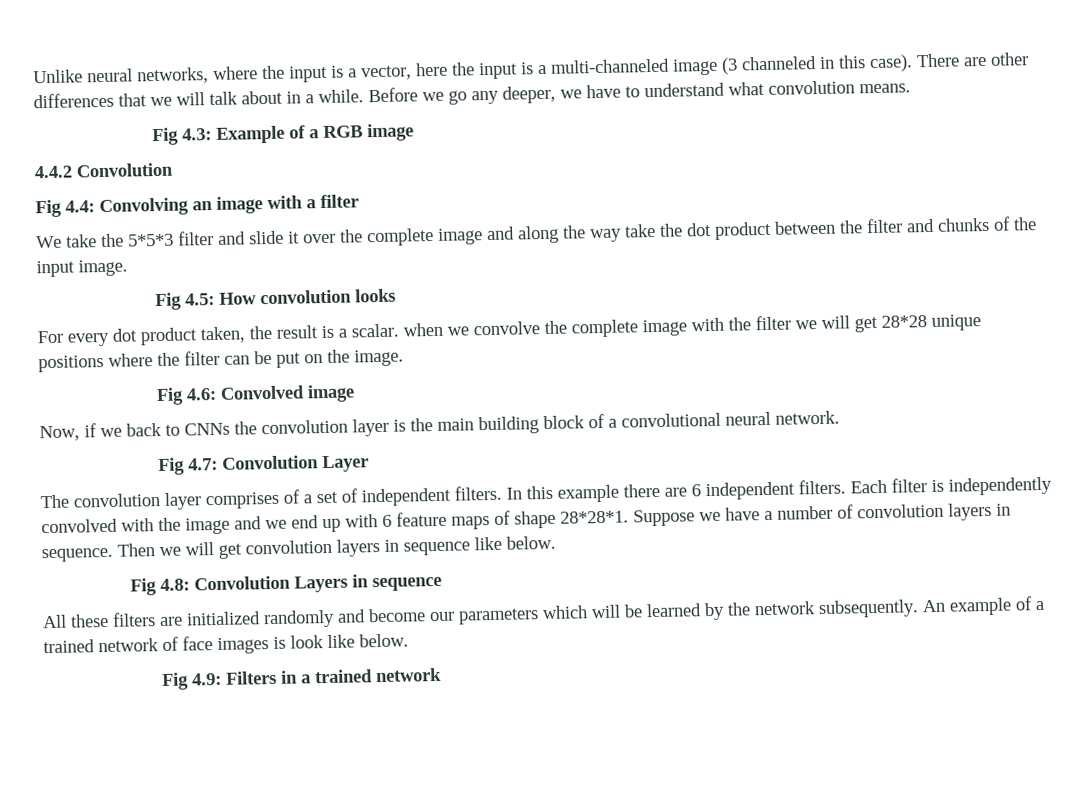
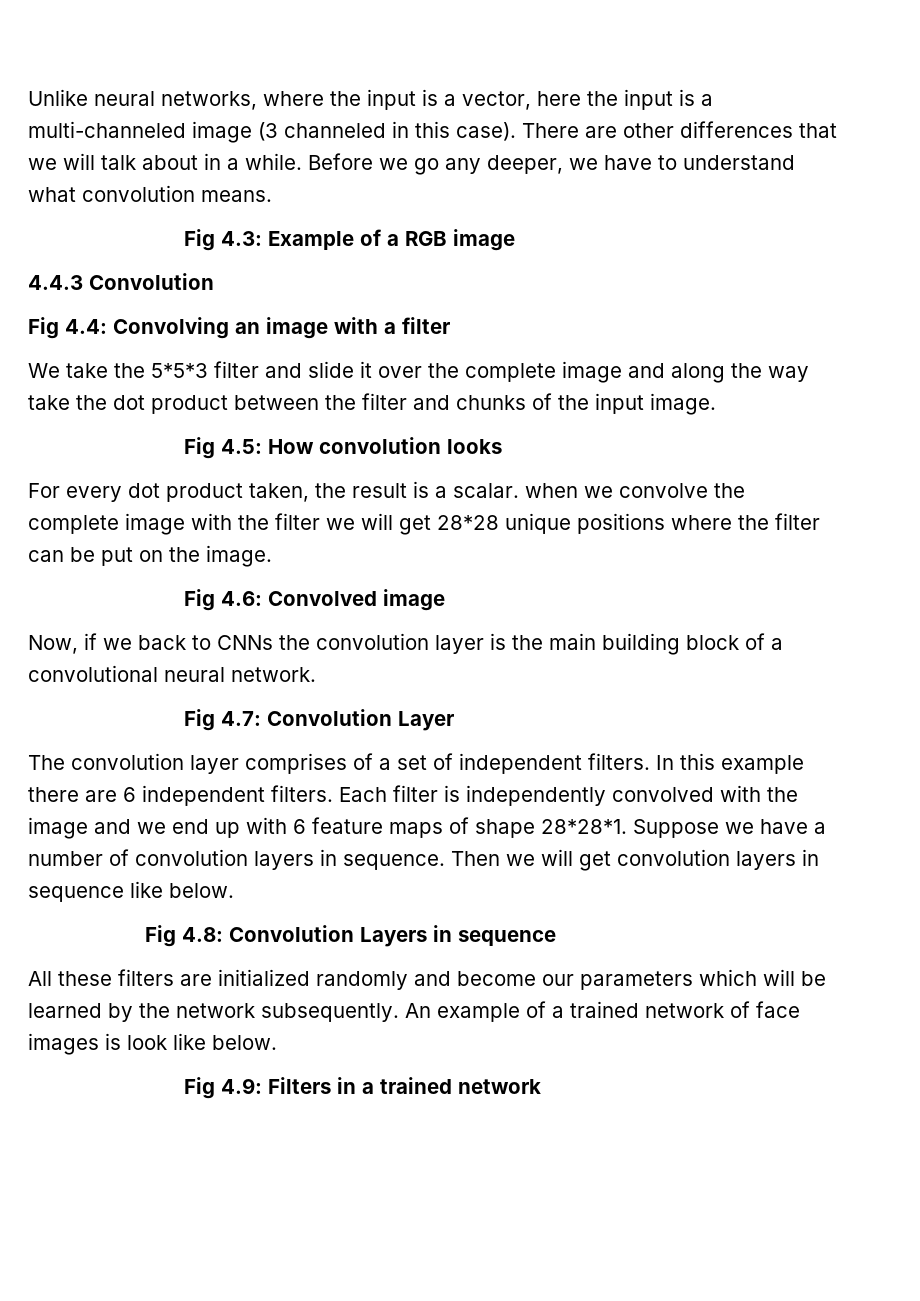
[34,165,73,179] 4.4.2 -> [28,275,83,290] 4.4.3

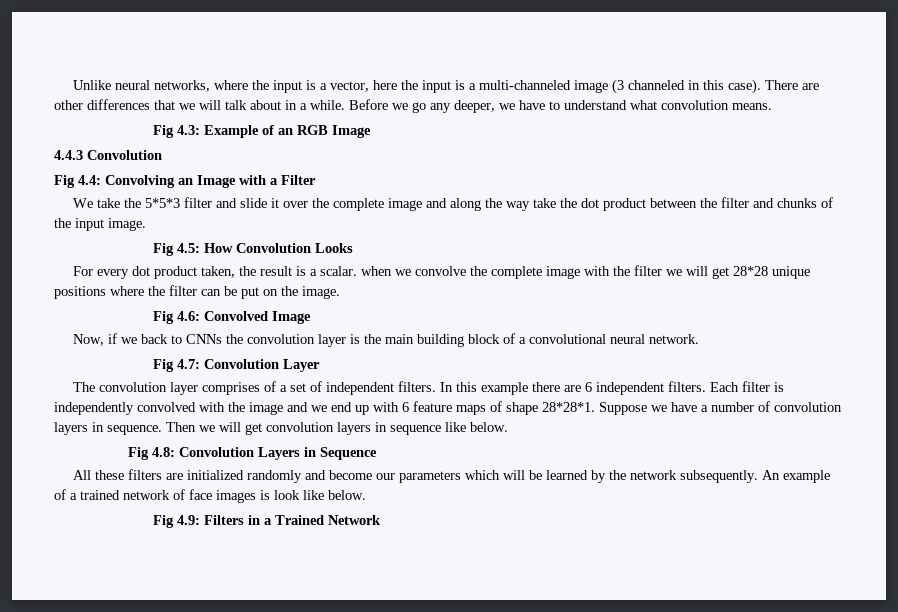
[386,229,515,251] a RGB image -> [278,125,372,138] an RGB Image
[266,317,328,339] image -> [197,175,236,188] Image
[402,317,450,334] filter -> [281,175,316,185] Filter
[318,437,502,454] convolution looks -> [236,243,354,253] Convolution Looks
[382,589,445,611] image -> [272,311,312,324] Image
[457,930,556,946] sequence -> [320,447,378,460] Sequence
[379,1077,541,1094] trained network -> [275,515,382,525] Trained Network

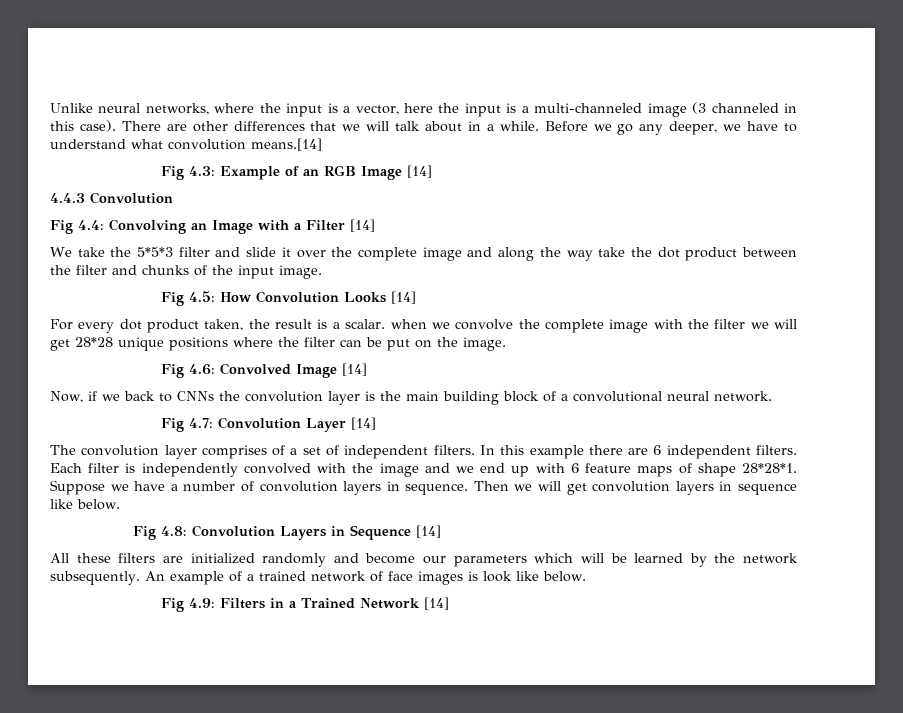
[732,103,772,110] means. -> [251,138,322,151] means.[14]
(372, 131) none -> [406,165,432,178] [14]
(316, 180) none -> [350,219,375,232] [14]
(354, 248) none -> [390,291,416,304] [14]
(312, 317) none -> [341,363,367,376] [14]
(321, 365) none -> [350,417,376,430] [14]
(378, 453) none -> [416,525,442,538] [14]
(382, 520) none -> [423,597,449,610] [14]

